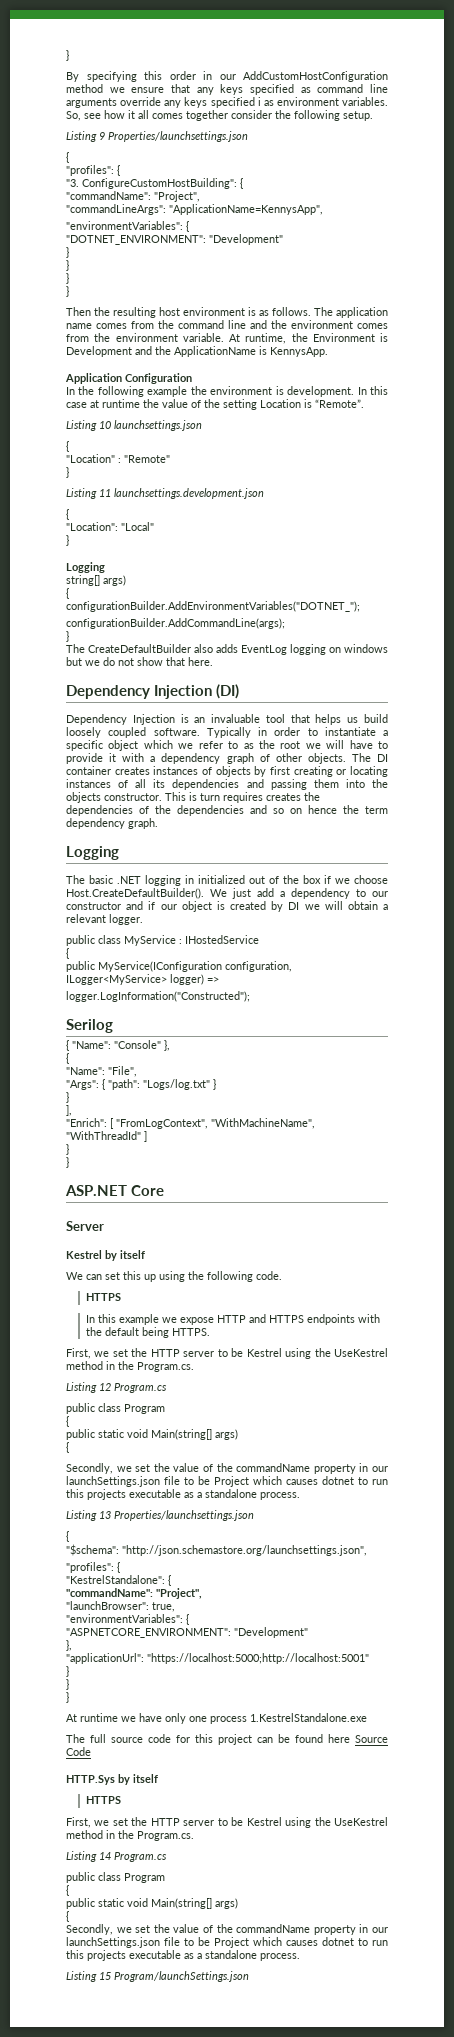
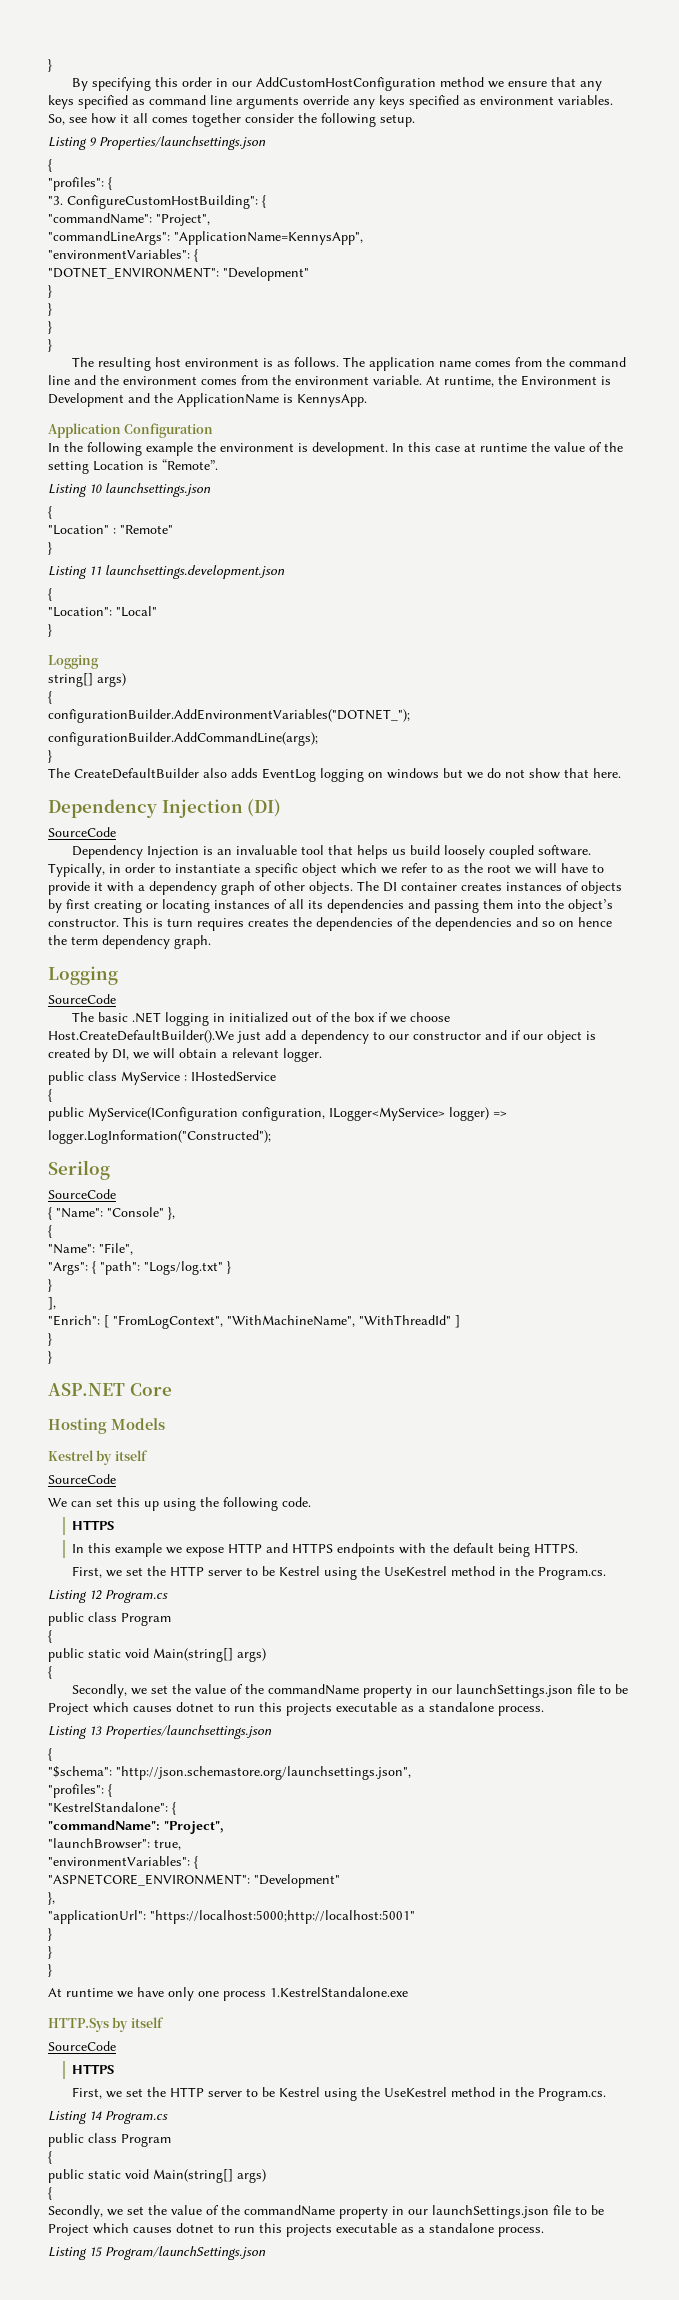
[257,97,261,106] i -> (459, 102) none
[66,307,110,316] Then the -> [72,357,95,367] The
(240, 691) none -> [48,827,116,837] // SourceCode
[206,727,251,738] Typically -> [48,863,105,877] Typically,
[66,792,101,803] objects -> [568,899,613,912] object’s
(119, 853) none -> [48,994,116,1004] // SourceCode
[66,888,227,899] Host.CreateDefaultBuilder(). We -> [48,1030,234,1043] Host.CreateDefaultBuilder().We
[288,902,300,910] DI -> [112,1049,129,1060] DI,
(113, 1026) none -> [48,1189,116,1199] // SourceCode
[66,1221,104,1231] Server -> [48,1418,165,1434] Hosting Models
(145, 1254) none -> [48,1474,116,1484] // SourceCode
[66,1734,388,1745] [66,1747,91,1756] // The full source code for this project can be found here Source Code -> (408, 1992) none
(158, 1778) none -> [48,2041,116,2051] // SourceCode

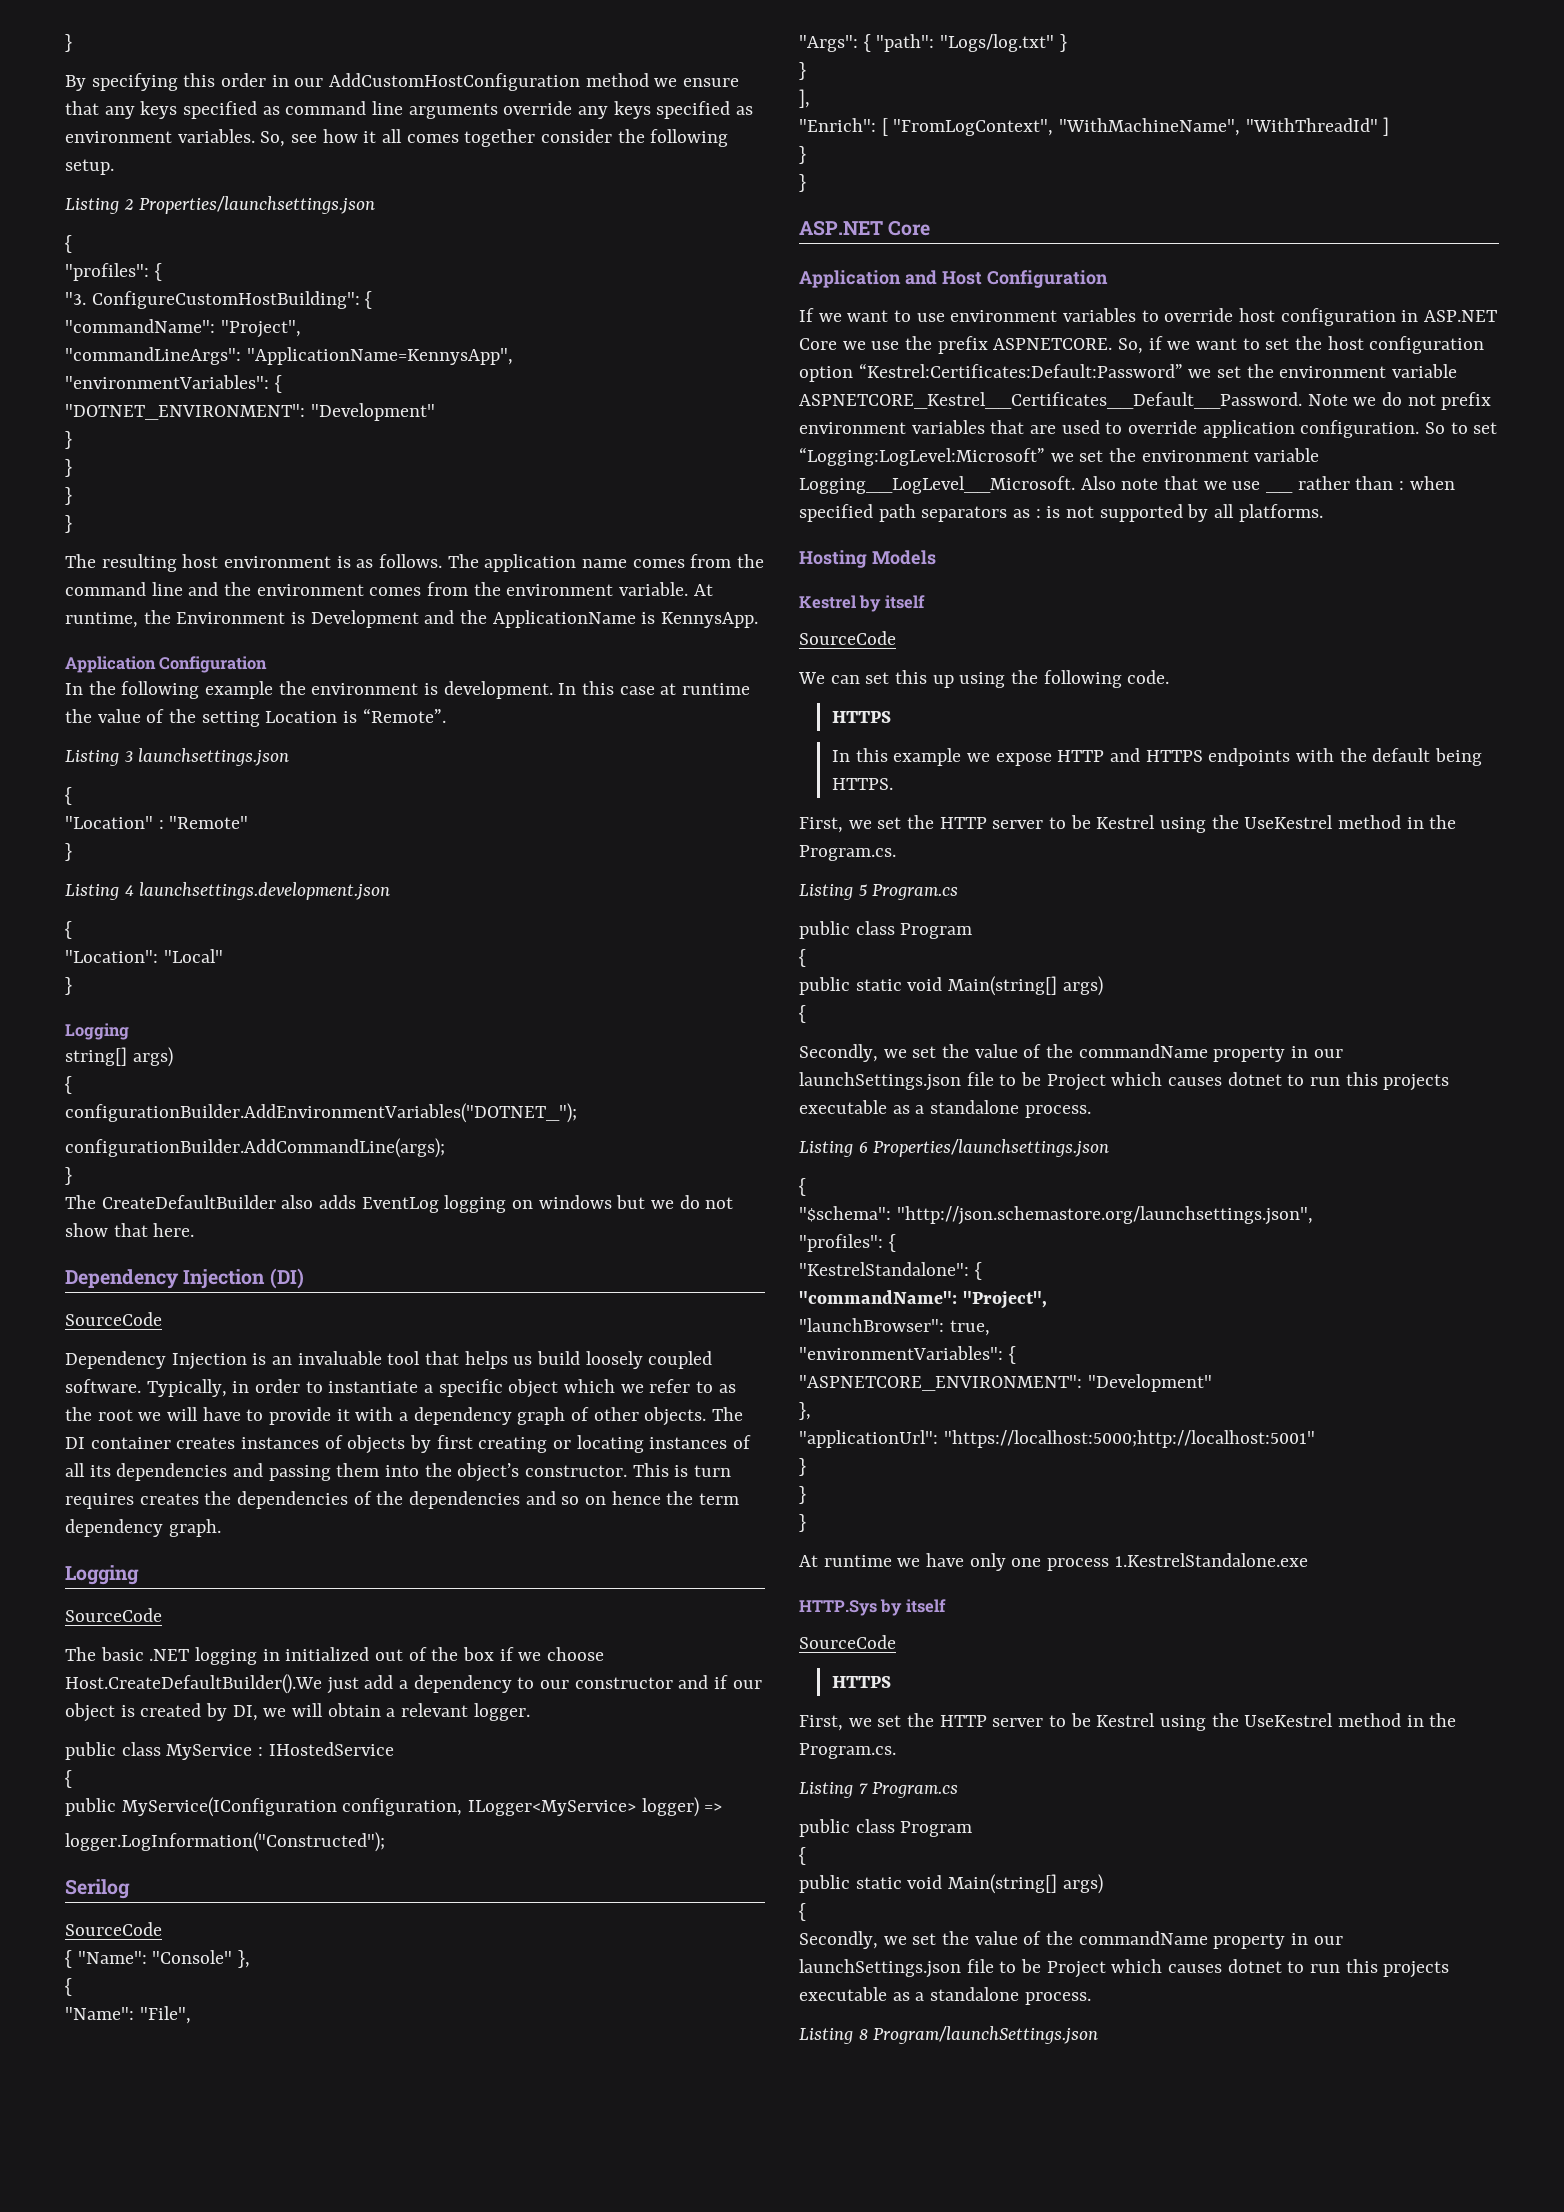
[89,137,96,146] 9 -> [123,199,134,210] 2
[89,484,102,493] 10 -> [124,751,133,762] 3
[89,566,102,575] 11 -> [124,885,134,896] 4
(172, 1389) none -> [799,270,1108,288] [799,308,1498,326] [799,336,1485,354] [799,363,1458,382] [799,392,1492,410] [799,420,1498,438] [799,447,1320,466] [799,476,1261,494] [1266,490,1294,493] [1297,476,1455,490] [799,504,1323,522] // Application and Host Configuration // If we want to use environment variables to override host configuration in ASP.NET Core we use the prefix ASPNETCORE. So, if we want to set the host configuration option “Kestrel:Certificates:Default:Password” we set the environment variable ASPNETCORE_Kestrel__Certificates__Default__Password. Note we do not prefix environment variables that are used to override application configuration. So to set “Logging:LogLevel:Microsoft” we set the environment variable Logging__LogLevel__Microsoft. Also note that we use __ rather than : when specified path separators as : is not supported by all platforms.
[89,1590,102,1600] 12 -> [858,884,867,896] 5
[89,1726,102,1735] 13 -> [858,1142,868,1153] 6
[89,2111,102,2120] 14 -> [858,1783,868,1794] 7
[89,2247,102,2257] 15 -> [858,2029,868,2040] 8

